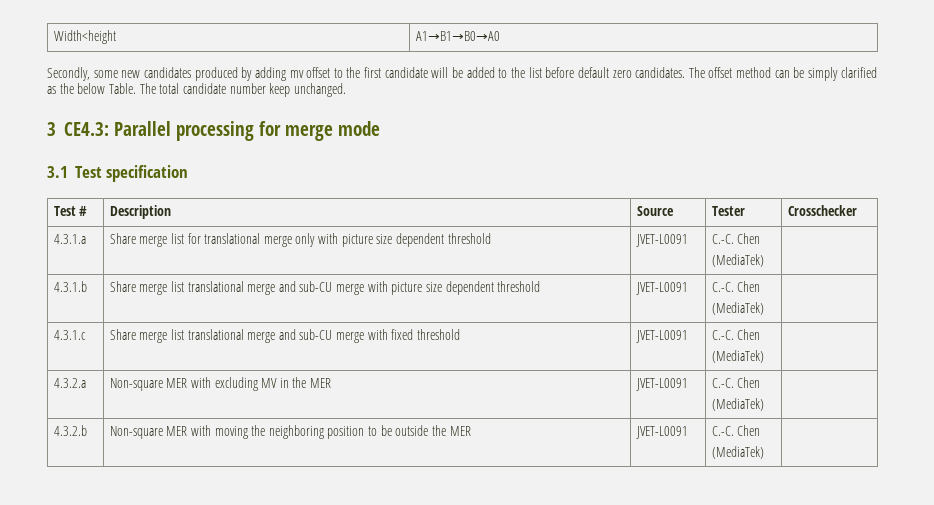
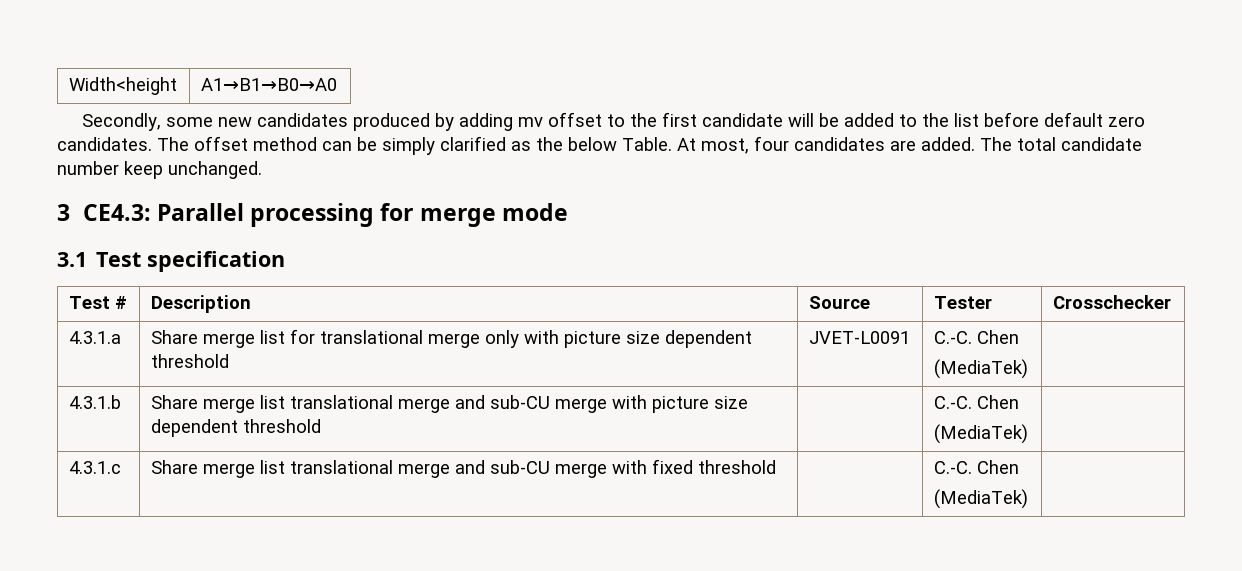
(136, 88) none -> [677,136,975,154] At most, four candidates are added.
[635,282,688,295] JVET-L0091 -> (321, 426) none
[635,330,688,343] [711,329,761,340] [711,350,764,363] [53,378,86,388] [109,377,332,391] [635,378,688,391] [711,377,761,388] [711,398,764,411] [53,425,87,436] [109,425,471,439] [635,426,688,439] [711,425,761,436] [711,446,764,459] JVET-L0091 | C.-C. Chen // (MediaTek) | // 4.3.2.a | Non-square MER with excluding MV in the MER | JVET-L0091 | C.-C. Chen // (MediaTek) | // 4.3.2.b | Non-square MER with moving the neighboring position to be outside the MER | JVET-L0091 | C.-C. Chen // (MediaTek) | -> [933,460,1019,474] [933,489,1028,509] | C.-C. Chen // (MediaTek) |

